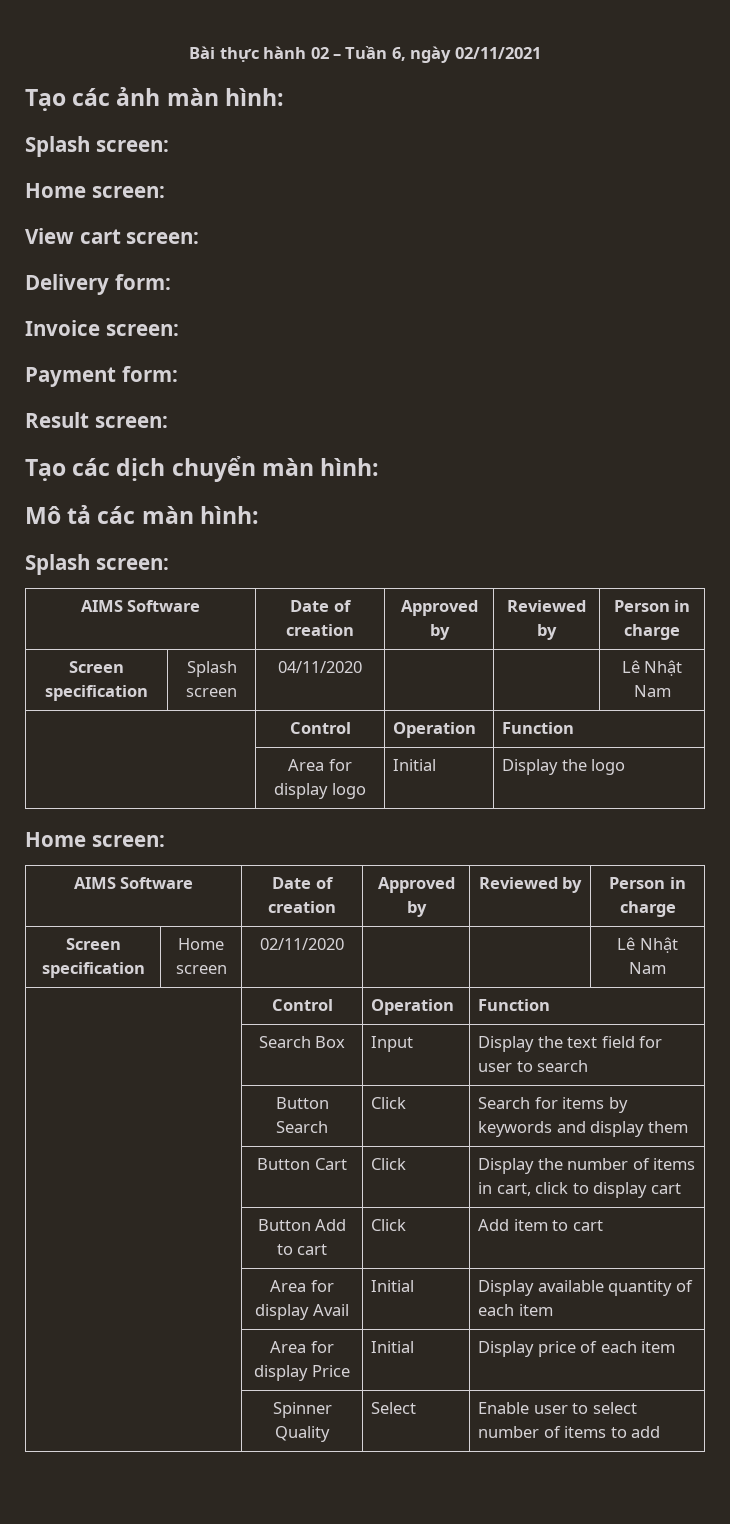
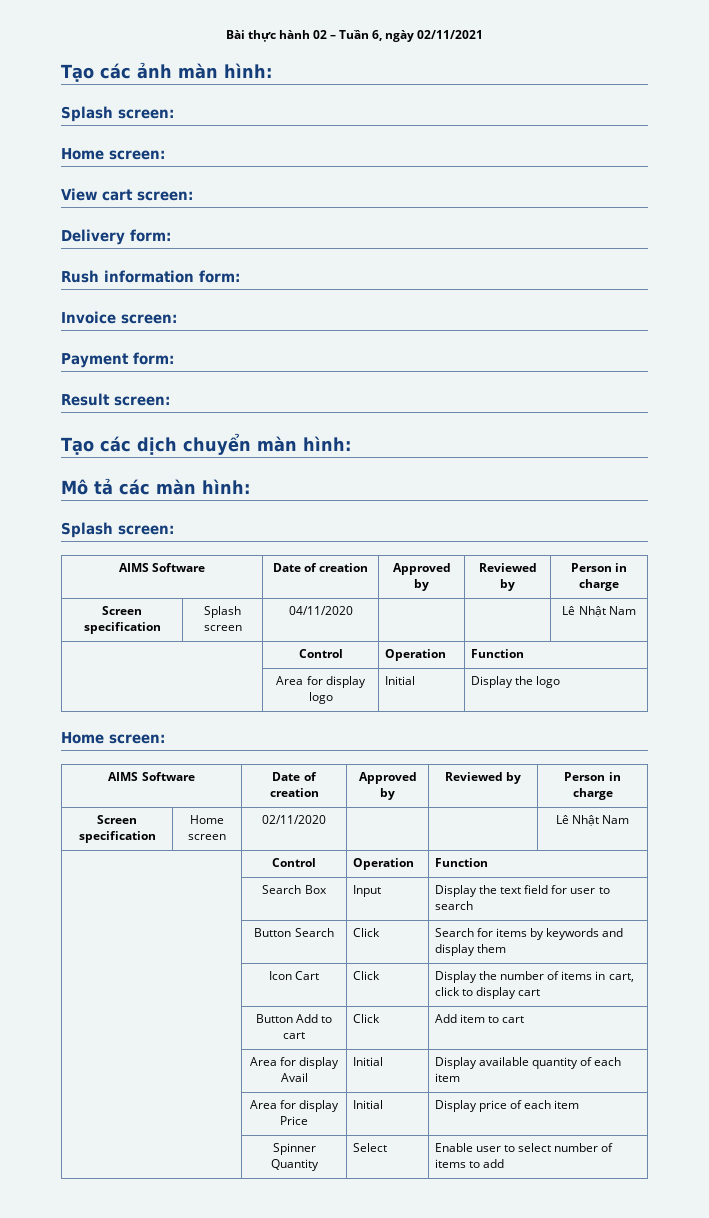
(171, 282) none -> [61,270,240,283] // Rush information form:
[257,1158,311,1170] Button -> [268,971,292,980] Icon
[275,1426,330,1442] Quality -> [270,1159,319,1171] Quantity

